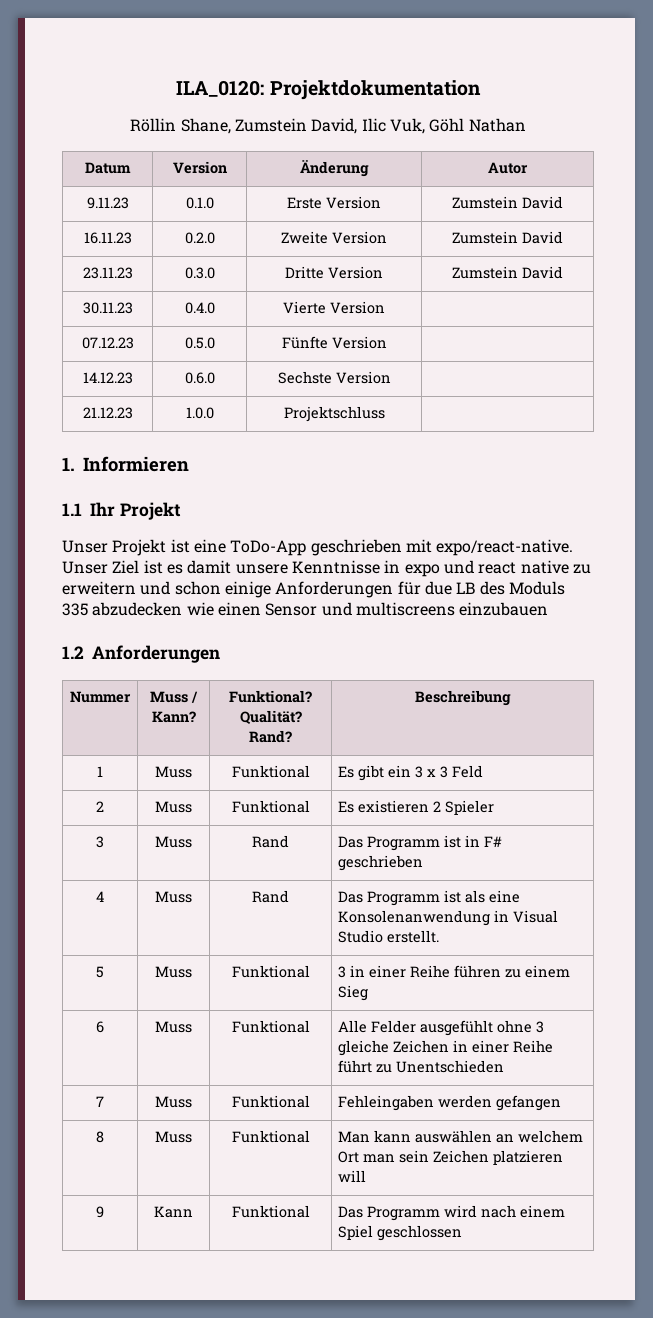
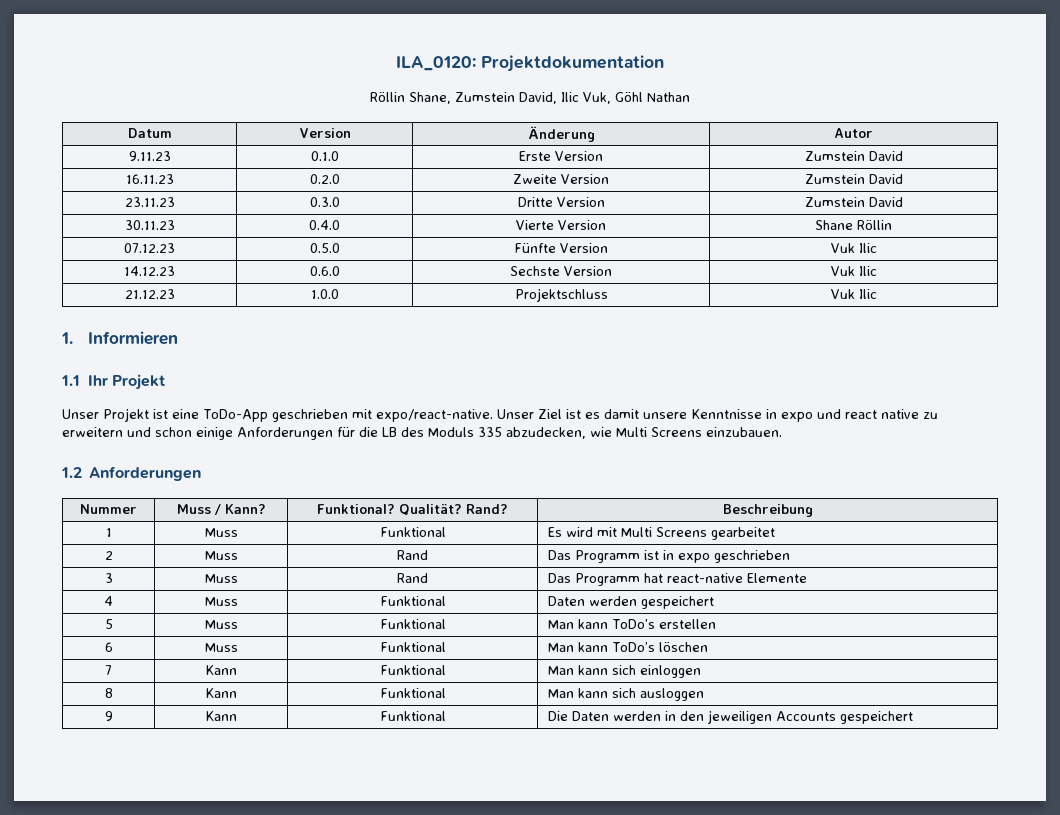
(385, 307) none -> [815,219,892,230] Shane Röllin
(387, 342) none -> [830,243,877,253] Vuk Ilic
(391, 377) none -> [830,266,877,276] Vuk Ilic
(385, 414) none -> [830,289,877,299] Vuk Ilic
[424,581,452,595] due -> [359,427,378,437] die
[92,602,549,616] abzudecken wie einen Sensor und multiscreens einzubauen -> [506,427,782,439] abzudecken, wie Multi Screens einzubauen.
[358,765,484,781] [96,801,104,812] [155,801,192,813] [231,800,310,813] [338,800,495,815] gibt ein 3 x 3 Feld // 2 | Muss | Funktional | Es existieren 2 Spieler -> [565,527,775,540] [104,551,113,560] [204,551,238,560] [397,550,428,560] [547,550,790,563] wird mit Multi Screens gearbeitet // 2 | Muss | Rand | Das Programm ist in expo geschrieben
[444,835,503,848] [338,855,424,871] [96,891,104,902] [155,891,192,903] [252,890,289,903] [338,890,521,906] [338,910,559,926] [338,930,440,943] [96,966,104,978] [155,966,192,978] [231,965,310,978] [338,965,571,978] [338,985,369,1001] [96,1021,104,1033] [155,1021,192,1033] [231,1020,310,1033] [338,1020,545,1036] [338,1040,554,1056] [338,1060,505,1073] [96,1096,104,1107] [155,1096,192,1108] [231,1095,310,1108] [338,1095,562,1111] [96,1131,104,1143] [155,1131,192,1143] [231,1130,310,1143] [338,1130,584,1143] [338,1150,564,1165] [338,1170,367,1182] [96,1206,104,1218] [154,1206,193,1218] [231,1205,310,1218] [338,1205,566,1221] [338,1225,463,1241] ist in F# geschrieben // 4 | Muss | Rand | Das Programm ist als eine Konsolenanwendung in Visual Studio erstellt. // 5 | Muss | Funktional | 3 in einer Reihe führen zu einem Sieg // 6 | Muss | Funktional | Alle Felder ausgefühlt ohne 3 gleiche Zeichen in einer Reihe führt zu Unentschieden // 7 | Muss | Funktional | Fehleingaben werden gefangen // 8 | Muss | Funktional | Man kann auswählen an welchem Ort man sein Zeichen platzieren will // 9 | Kann | Funktional | Das Programm wird nach einem Spiel geschlossen -> [643,573,807,583] [104,596,113,606] [204,597,238,606] [379,596,446,606] [547,596,714,609] [104,619,113,629] [204,620,238,629] [379,619,446,629] [547,619,716,629] [104,642,113,652] [204,643,238,652] [379,642,446,652] [547,641,708,652] [105,665,112,675] [205,665,237,675] [379,665,446,675] [547,665,701,678] [104,688,113,698] [205,688,237,698] [379,688,446,698] [547,688,704,701] [104,711,113,721] [205,711,237,721] [379,711,446,721] [547,710,913,724] hat react-native Elemente // 4 | Muss | Funktional | Daten werden gespeichert // 5 | Muss | Funktional | Man kann ToDo’s erstellen // 6 | Muss | Funktional | Man kann ToDo’s löschen // 7 | Kann | Funktional | Man kann sich einloggen // 8 | Kann | Funktional | Man kann sich ausloggen // 9 | Kann | Funktional | Die Daten werden in den jeweiligen Accounts gespeichert

